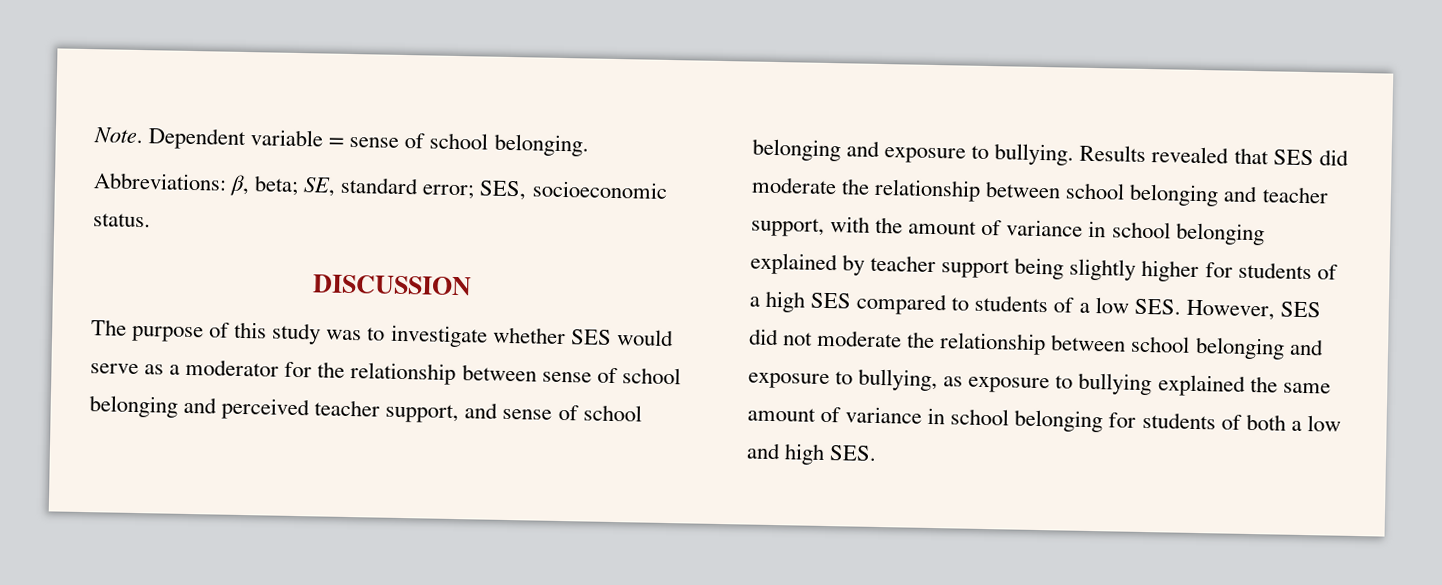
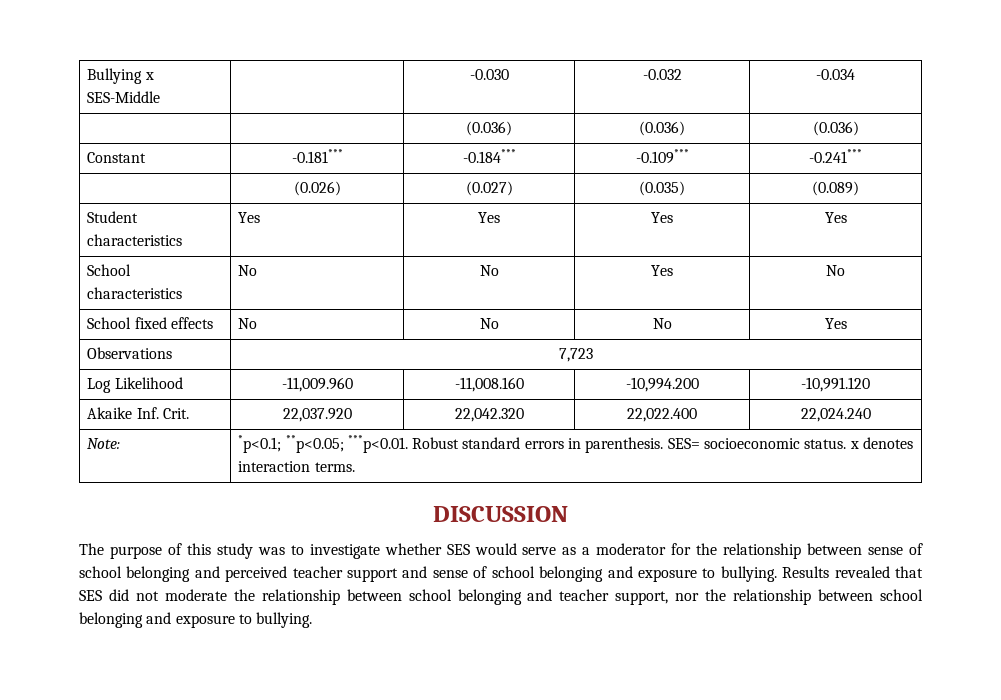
[93,127,589,157] [93,172,668,201] [93,213,151,228] Note. Dependent variable = sense of school belonging. // Abbreviations: β, beta; SE, standard error; SES, socioeconomic status. -> [87,68,154,84] [87,91,161,103] [469,69,509,80] [642,69,682,80] [816,69,855,80] [466,121,512,136] [639,121,685,136] [812,121,859,136] [87,152,147,163] [291,149,343,163] [462,149,516,163] [635,149,689,164] [809,149,862,163] [293,181,341,196] [465,181,513,196] [639,181,685,196] [812,181,859,196] [87,211,139,223] [87,234,183,246] [238,212,261,223] [478,212,500,223] [651,212,673,223] [824,212,847,223] [87,264,132,276] [87,287,183,299] [238,265,258,276] [479,265,499,276] [651,265,673,276] [826,265,845,276] [87,317,213,329] [238,318,258,329] [479,318,499,329] [652,318,672,329] [824,318,847,329] [87,347,173,359] [559,348,593,362] [87,377,183,393] [281,377,353,392] [454,377,524,392] [625,377,699,392] [801,377,870,392] [87,407,189,419] [282,408,352,422] [454,408,524,422] [627,408,697,422] [800,408,871,422] [87,438,121,449] [238,435,914,453] [238,461,355,472] Bullying x SES-Middle | | -0.030 | -0.032 | -0.034 // | | (0.036) | (0.036) | (0.036) // Constant | -0.181*** | -0.184*** | -0.109*** | -0.241*** // | (0.026) | (0.027) | (0.035) | (0.089) // Student characteristics | Yes | Yes | Yes | Yes // School characteristics | No | No | Yes | No // School fixed effects | No | No | No | Yes // Observations | 7,723 // Log Likelihood | -11,009.960 | -11,008.160 | -10,994.200 | -10,991.120 // Akaike Inf. Crit. | 22,037.920 | 22,042.320 | 22,022.400 | 22,024.240 // Note: | *p<0.1; **p<0.05; ***p<0.01. Robust standard errors in parenthesis. SES= socioeconomic status. x denotes interaction terms.
[385,403,460,424] support, -> [347,568,399,582] support
(1349, 157) none -> [135,591,159,601] not
[830,216,1265,246] [750,252,1338,283] [749,290,1321,321] [749,328,903,348] with the amount of variance in school belonging explained by teacher support being slightly higher for students of a high SES compared to students of a low SES. However, SES did not moderate -> [675,593,700,601] nor
[858,368,1331,397] [747,406,1341,433] [746,442,878,465] bullying, as exposure to bullying explained the same amount of variance in school belonging for students of both a low and high SES. -> [256,612,313,628] bullying.

